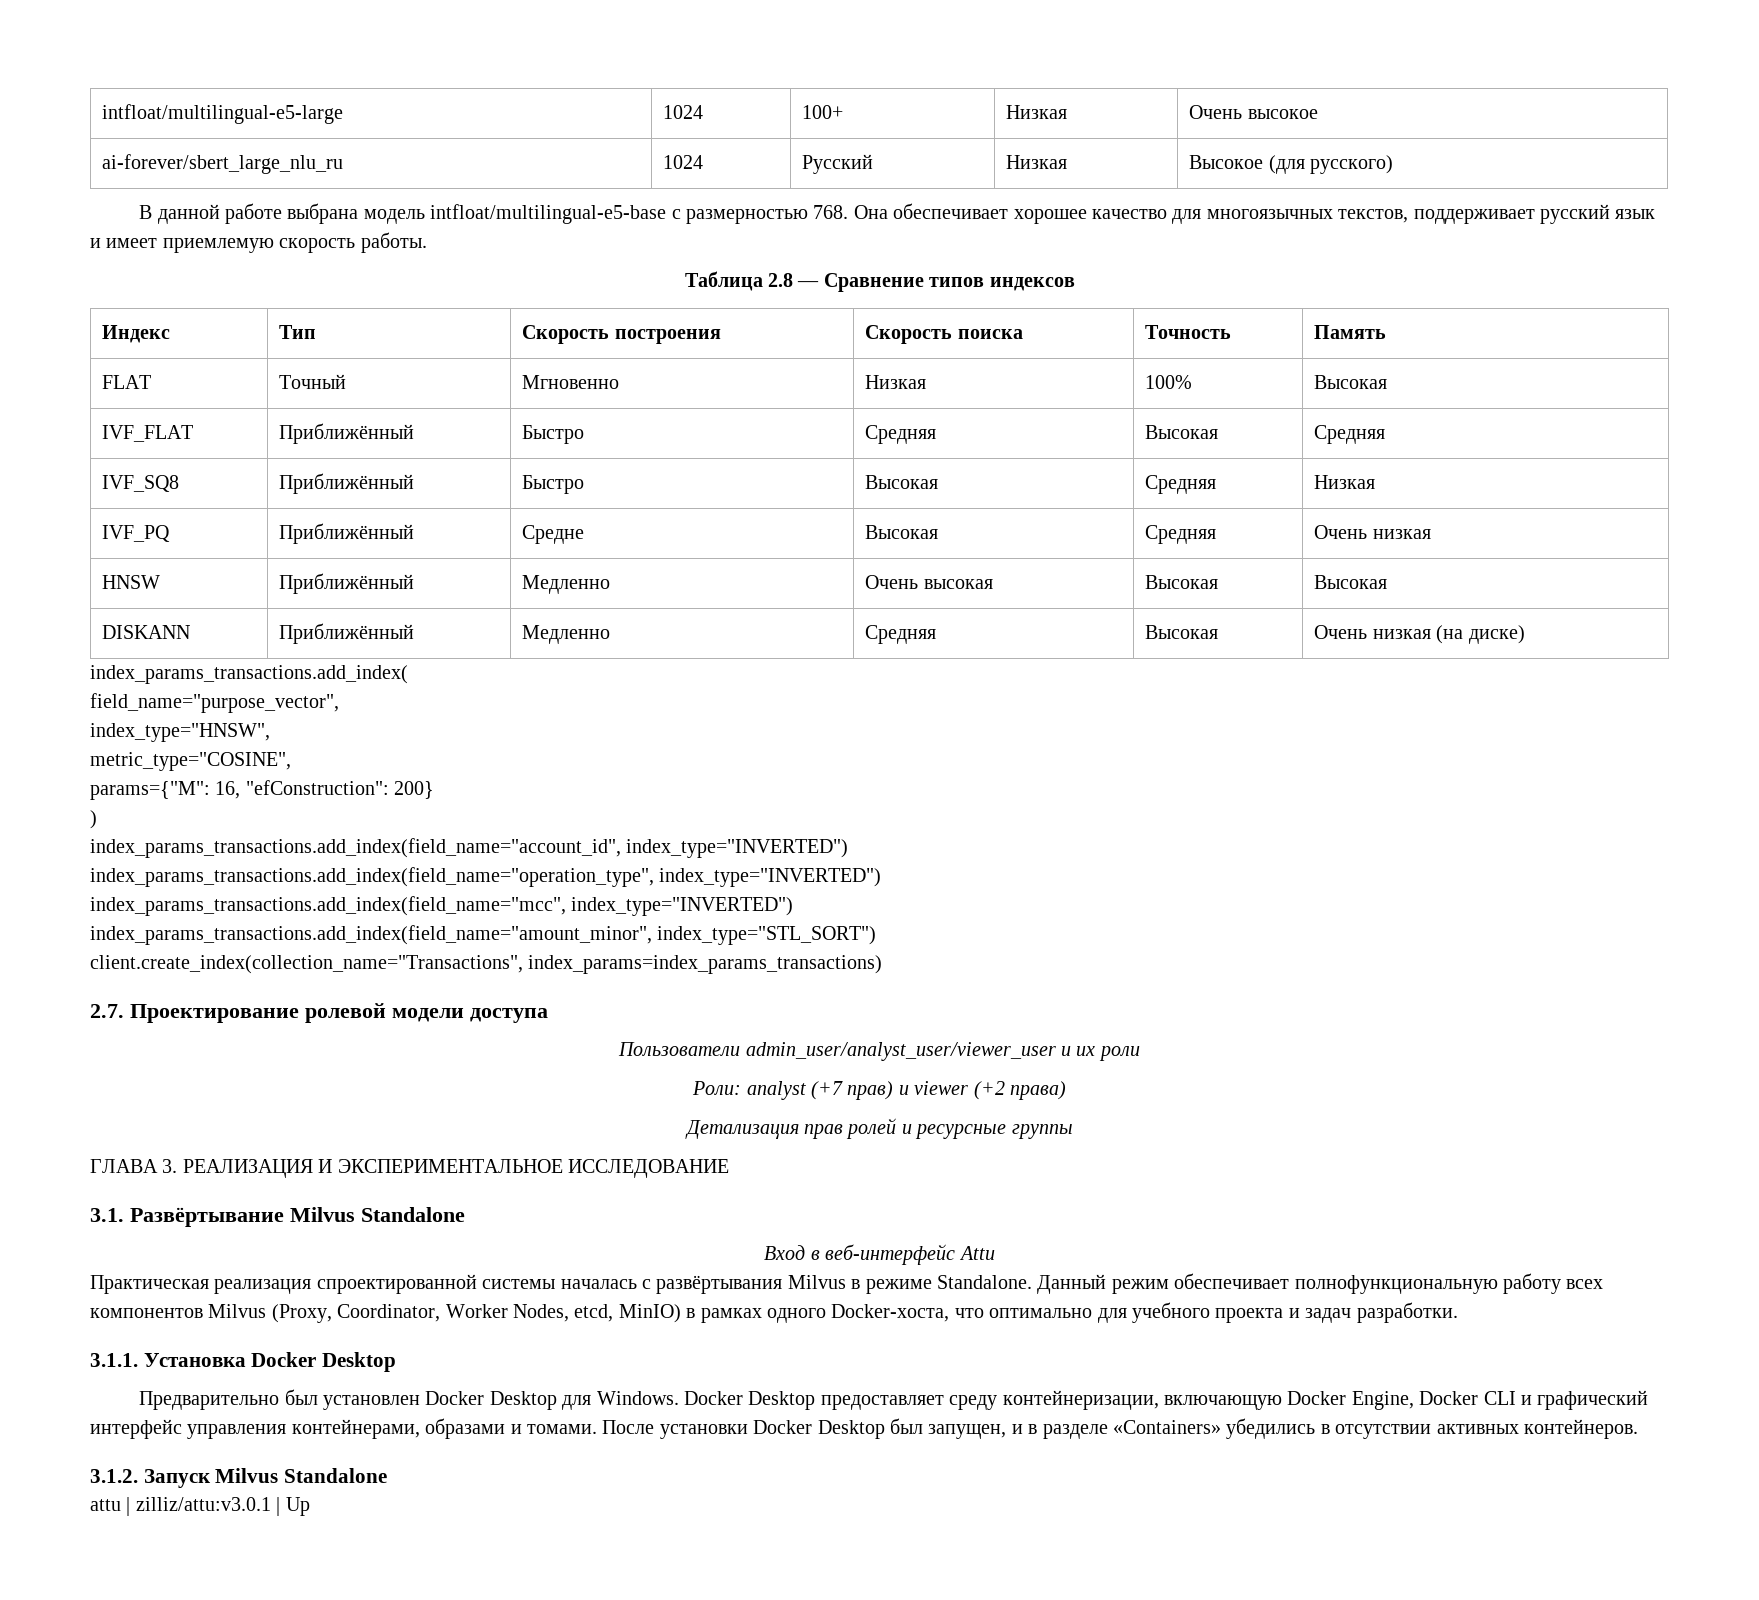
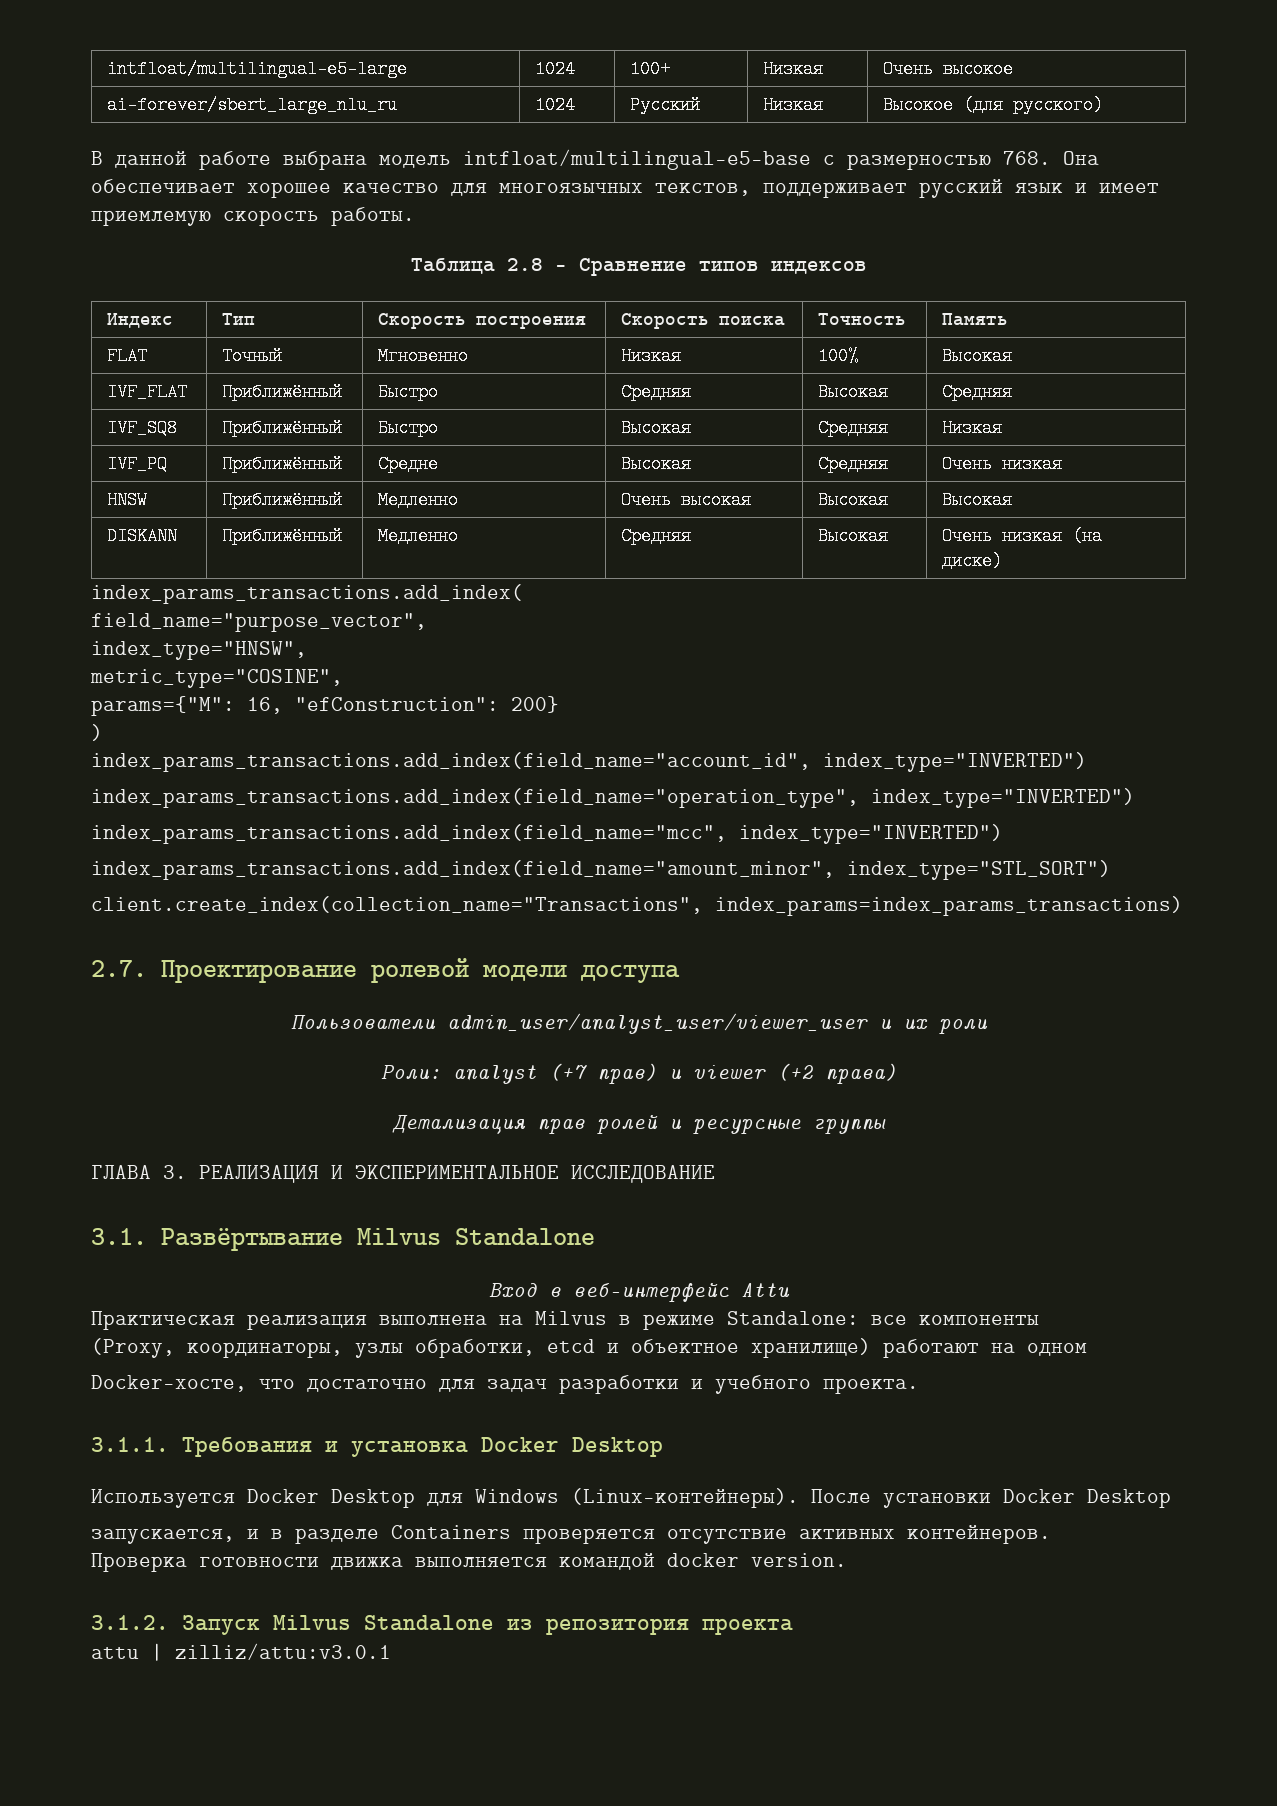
[316,1273,1604,1294] [90,1302,1458,1323] [90,1352,397,1372] [139,1389,1649,1410] [90,1418,597,1439] спроектированной системы началась с развёртывания Milvus в режиме Standalone. Данный режим обеспечивает полнофункциональную работу всех компонентов Milvus (Proxy, Coordinator, Worker Nodes, etcd, MinIO) в рамках одного Docker-хоста, что оптимально для учебного проекта и задач разработки. // 3.1.1. Установка Docker Desktop // Предварительно был установлен Docker Desktop для Windows. Docker Desktop предоставляет среду контейнеризации, включающую Docker Engine, Docker CLI и графический интерфейс управления контейнерами, образами и томами. -> [379,1311,1039,1330] [91,1338,1087,1358] [91,1375,919,1394] [91,1437,663,1457] [91,1488,799,1508] выполнена на Milvus в режиме Standalone: все компоненты // (Proxy, координаторы, узлы обработки, etcd и объектное хранилище) работают на одном // Docker-хосте, что достаточно для задач разработки и учебного проекта. // 3.1.1. Требования и установка Docker Desktop // Используется Docker Desktop для Windows (Linux-контейнеры).
[889,1418,1007,1439] был запущен, -> [91,1529,235,1544] // запускается,
[1112,1418,1639,1439] «Containers» убедились в отсутствии активных контейнеров. -> [391,1525,1051,1544] [91,1553,847,1572] Containers проверяется отсутствие активных контейнеров. // Проверка готовности движка выполняется командой docker version.
(388, 1475) none -> [507,1618,793,1635] из репозитория проекта
[276,1497,310,1516] | Up -> (391, 1651) none

